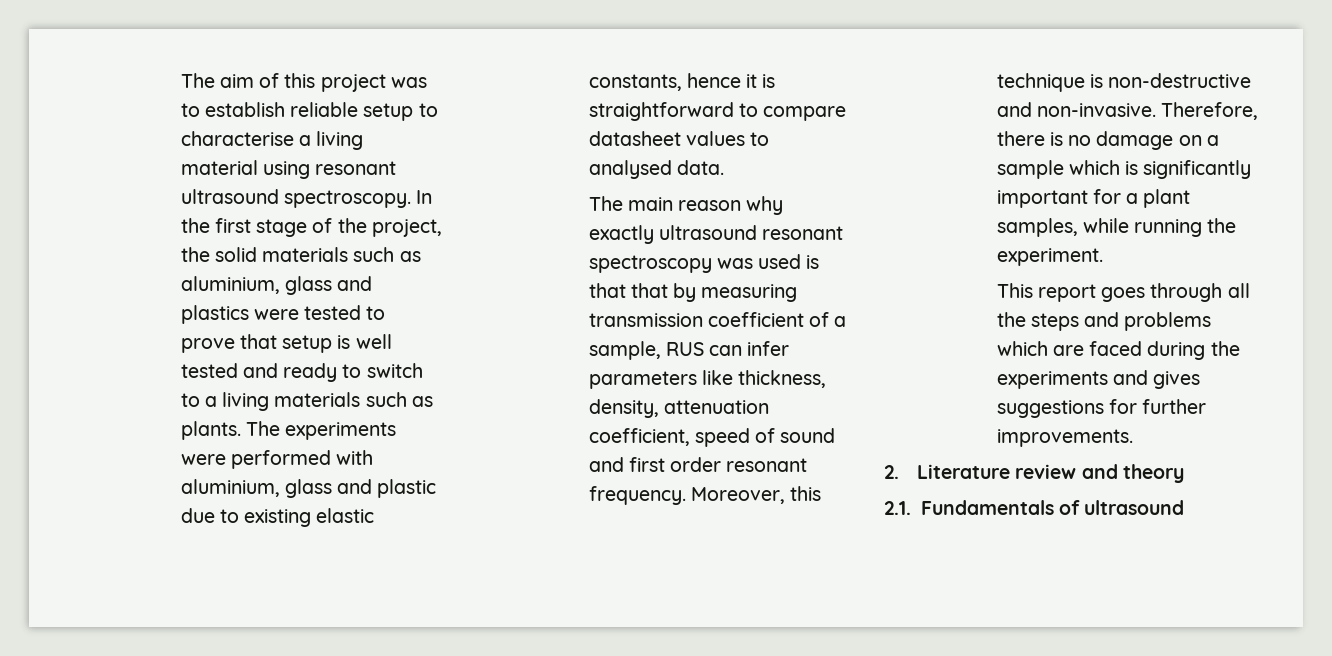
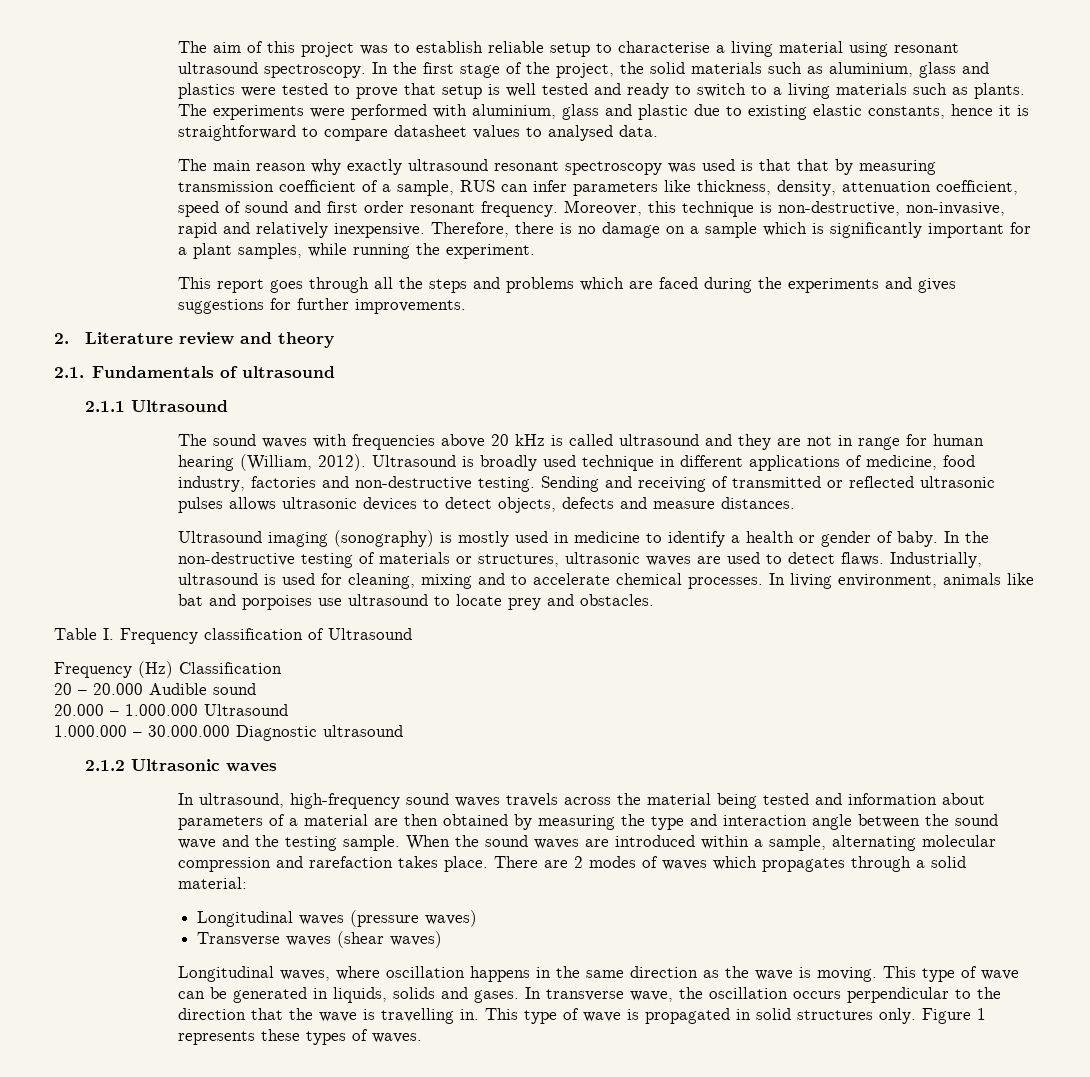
[1108,73,1252,88] [996,102,1156,117] non-destructive and non-invasive. -> [778,201,1006,216] [178,222,426,238] non-destructive, non-invasive, rapid and relatively inexpensive.
(1185, 507) none -> [85,400,229,412] [178,434,985,450] [178,454,976,471] [178,476,996,492] [178,497,796,513] [178,530,990,547] [178,552,983,568] [178,573,1035,589] [178,594,655,610] [54,628,412,644] [54,661,282,678] [54,683,256,695] [54,704,288,716] [54,725,403,741] [85,759,278,772] [178,793,986,809] [178,814,999,830] [178,835,997,851] [178,856,967,872] [178,877,248,889] [196,910,477,927] [196,931,442,948] [178,966,1020,982] [178,987,1002,1003] [178,1008,987,1024] [178,1029,423,1045] // 2.1.1 Ultrasound // The sound waves with frequencies above 20 kHz is called ultrasound and they are not in range for human hearing (William, 2012). Ultrasound is broadly used technique in different applications of medicine, food industry, factories and non-destructive testing. Sending and receiving of transmitted or reflected ultrasonic pulses allows ultrasonic devices to detect objects, defects and measure distances. // Ultrasound imaging (sonography) is mostly used in medicine to identify a health or gender of baby. In the non-destructive testing of materials or structures, ultrasonic waves are used to detect flaws. Industrially, ultrasound is used for cleaning, mixing and to accelerate chemical processes. In living environment, animals like bat and porpoises use ultrasound to locate prey and obstacles. // Table I. Frequency classification of Ultrasound // Frequency (Hz) Classification // 20 – 20.000 Audible sound // 20.000 – 1.000.000 Ultrasound // 1.000.000 – 30.000.000 Diagnostic ultrasound // 2.1.2 Ultrasonic waves // In ultrasound, high-frequency sound waves travels across the material being tested and information about parameters of a material are then obtained by measuring the type and interaction angle between the sound wave and the testing sample. When the sound waves are introduced within a sample, alternating molecular compression and rarefaction takes place. There are 2 modes of waves which propagates through a solid material: // Longitudinal waves (pressure waves) // Transverse waves (shear waves) // Longitudinal waves, where oscillation happens in the same direction as the wave is moving. This type of wave can be generated in liquids, solids and gases. In transverse wave, the oscillation occurs perpendicular to the direction that the wave is travelling in. This type of wave is propagated in solid structures only. Figure 1 represents these types of waves.

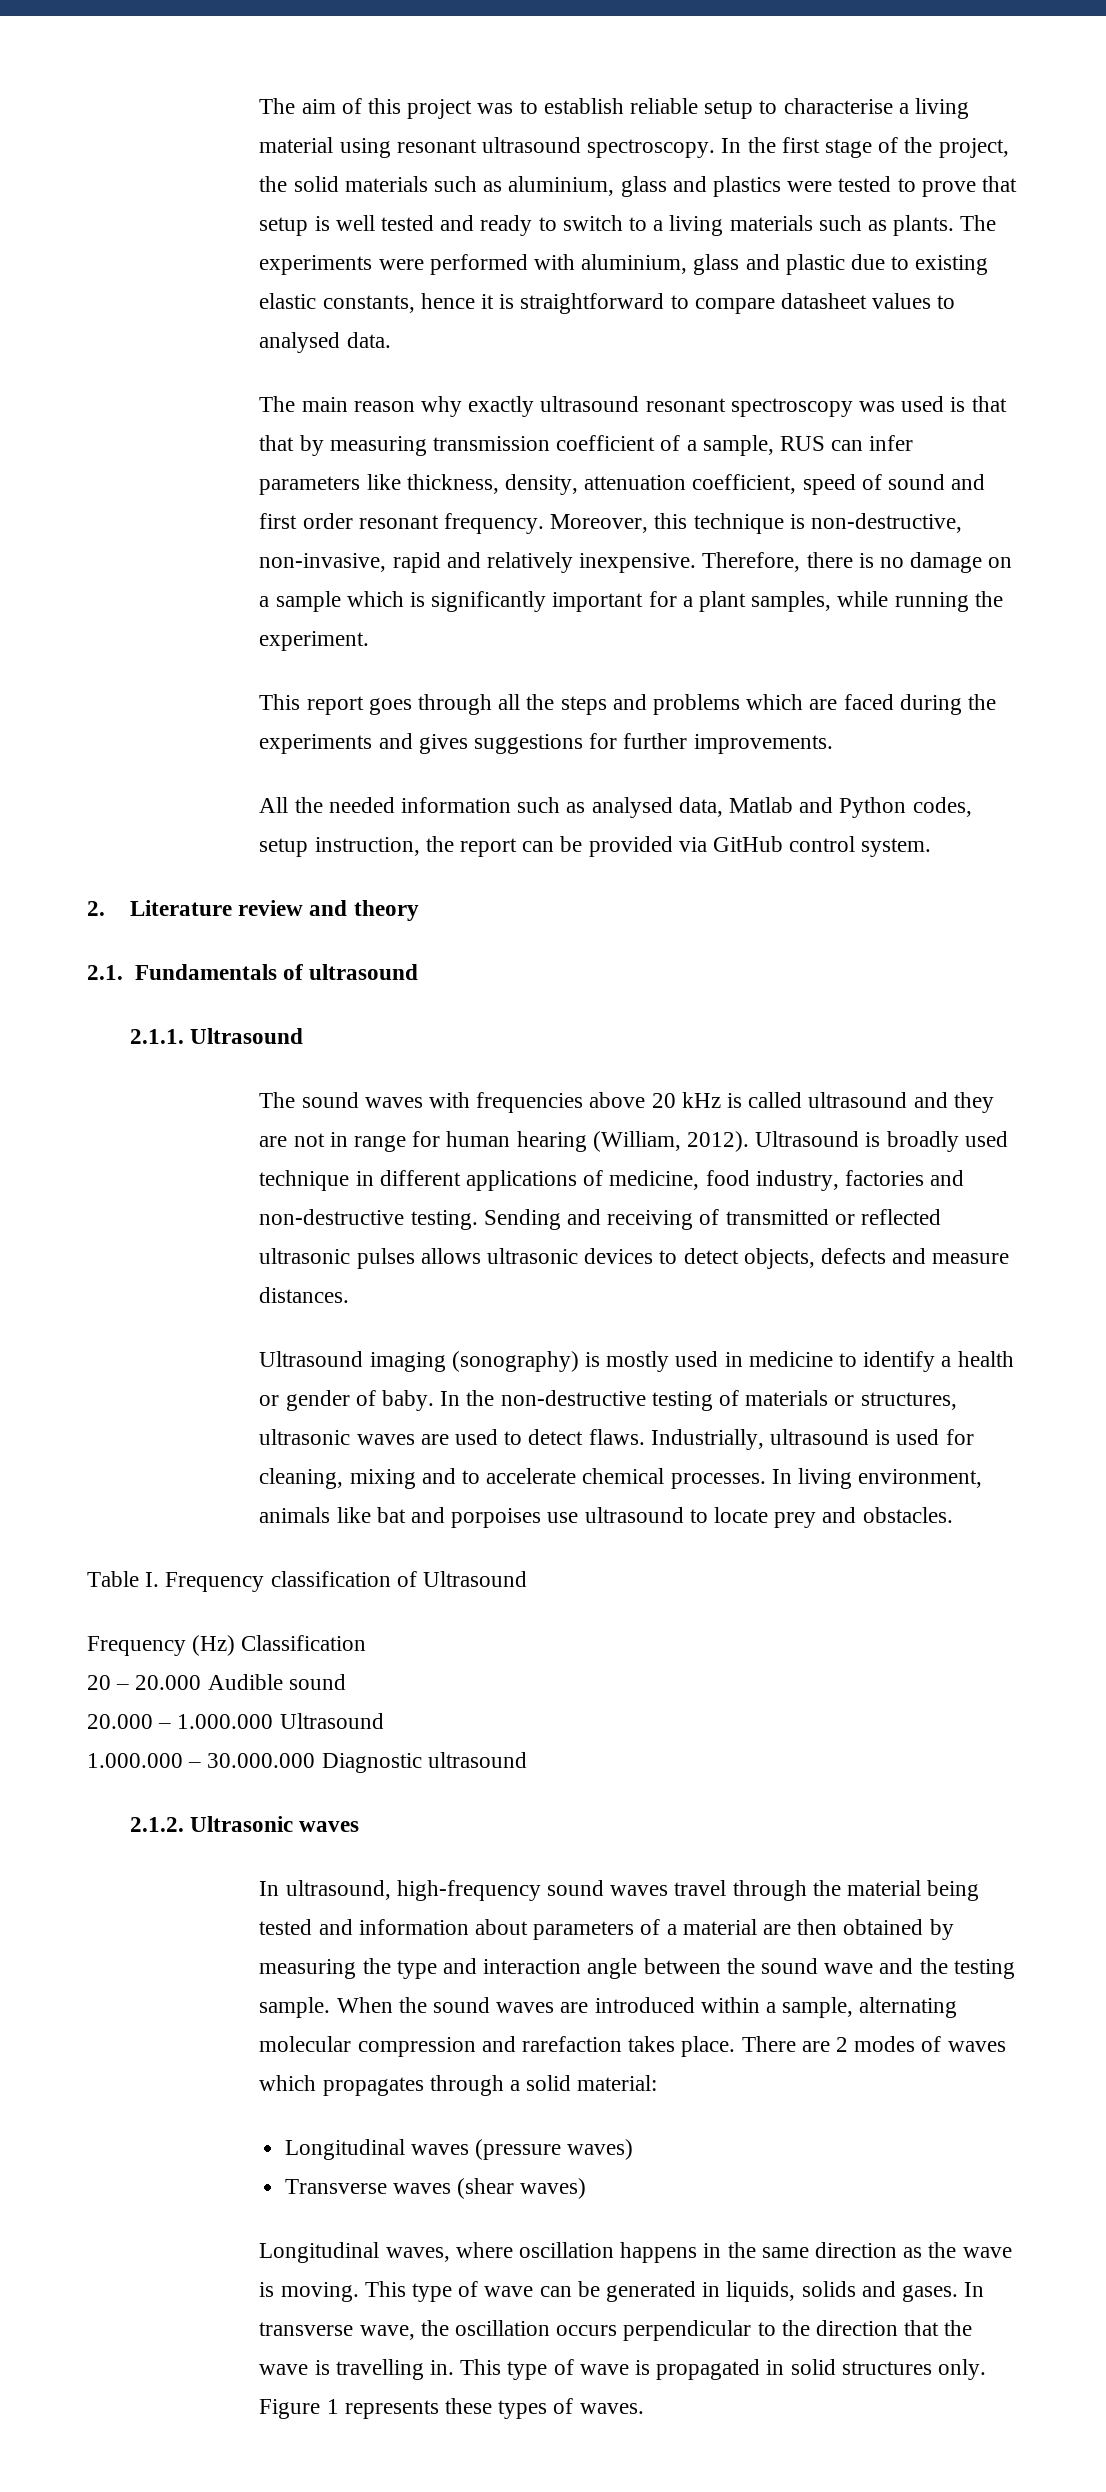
(467, 306) none -> [259,797,972,818] [259,836,932,857] // All the needed information such as analysed data, Matlab and Python codes, setup instruction, the report can be provided via GitHub control system.
[85,401,126,412] 2.1.1 -> [130,1029,185,1044] 2.1.1.
[85,760,126,771] 2.1.2 -> [130,1817,185,1832] 2.1.2.
[506,793,612,807] travels across -> [674,1880,807,1901] travel through

